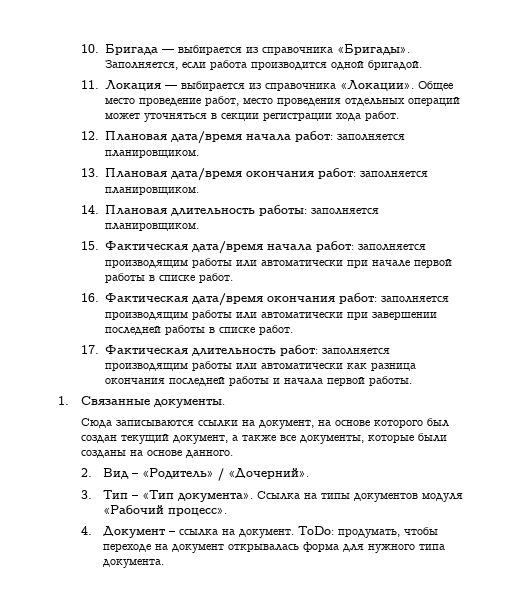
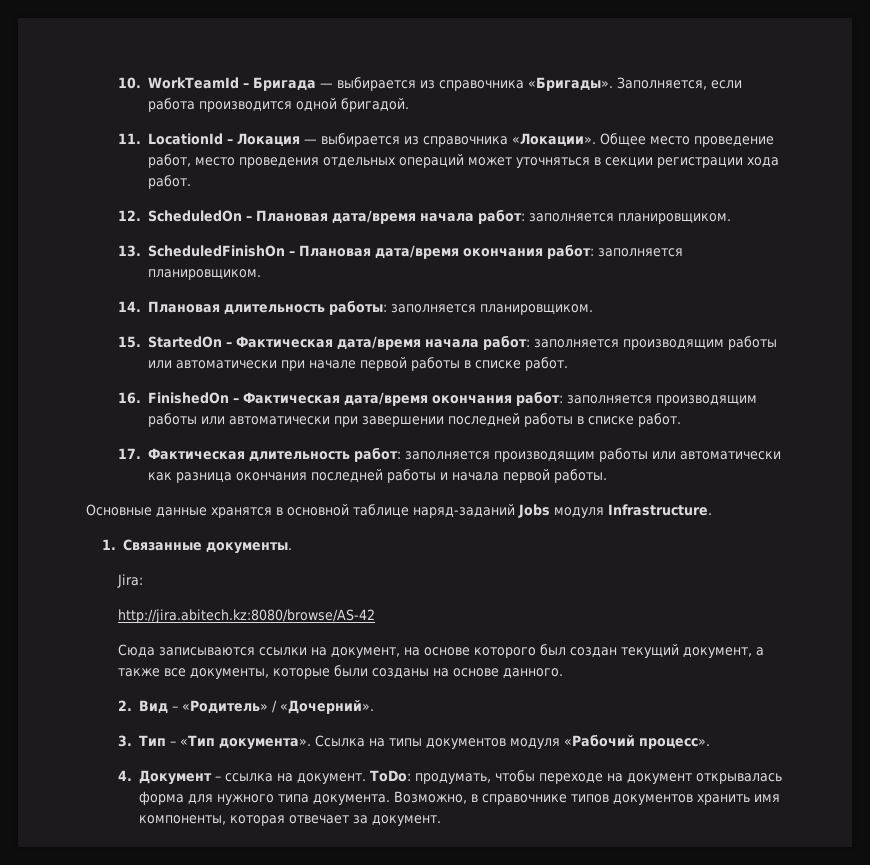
(99, 48) none -> [147,77,249,89] WorkTeamId –
(99, 84) none -> [147,133,233,145] LocationId –
(99, 135) none -> [147,210,252,222] ScheduledOn –
(99, 172) none -> [147,245,295,257] ScheduledFinishOn –
(99, 245) none -> [147,336,232,348] StartedOn –
(99, 297) none -> [147,392,239,404] FinishedOn –
(412, 381) none -> [86,504,712,518] // Основные данные хранятся в основной таблице наряд-заданий Jobs модуля Infrastructure.
(225, 403) none -> [117,574,144,588] [118,609,376,623] // Jira: // http://jira.abitech.kz:8080/browse/AS-42
(165, 563) none -> [393,791,780,805] [138,815,441,826] Возможно, в справочнике типов документов хранить имя компоненты, которая отвечает за документ.

